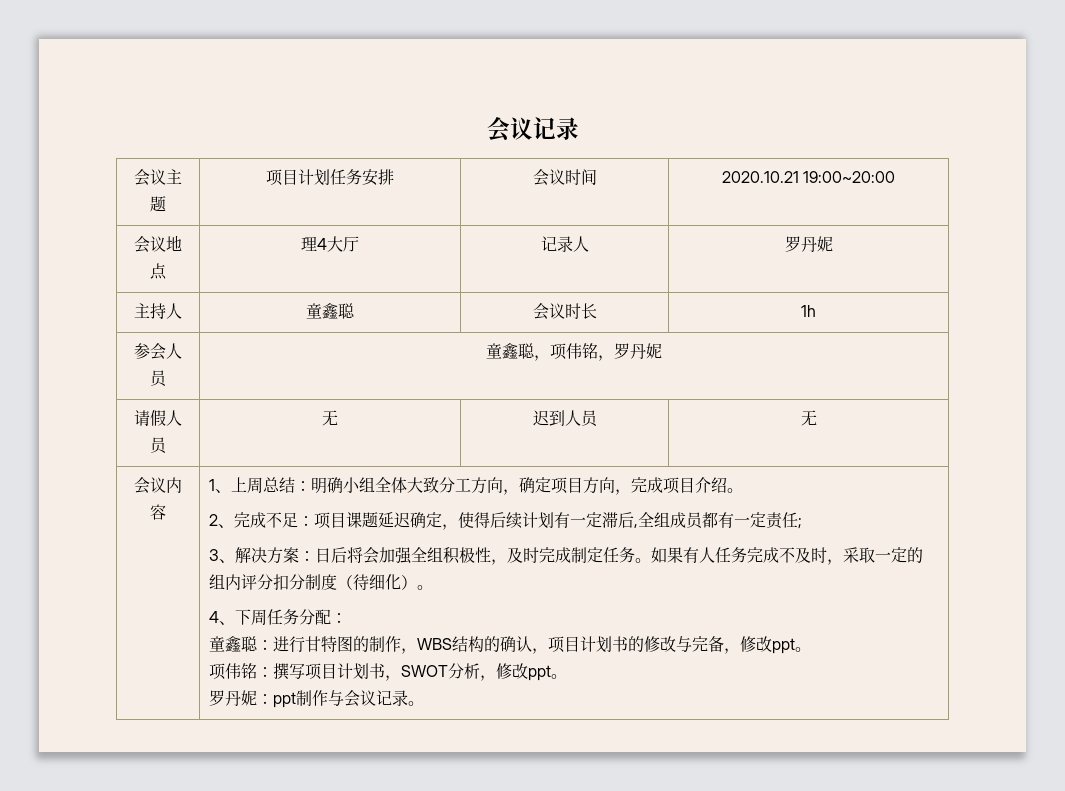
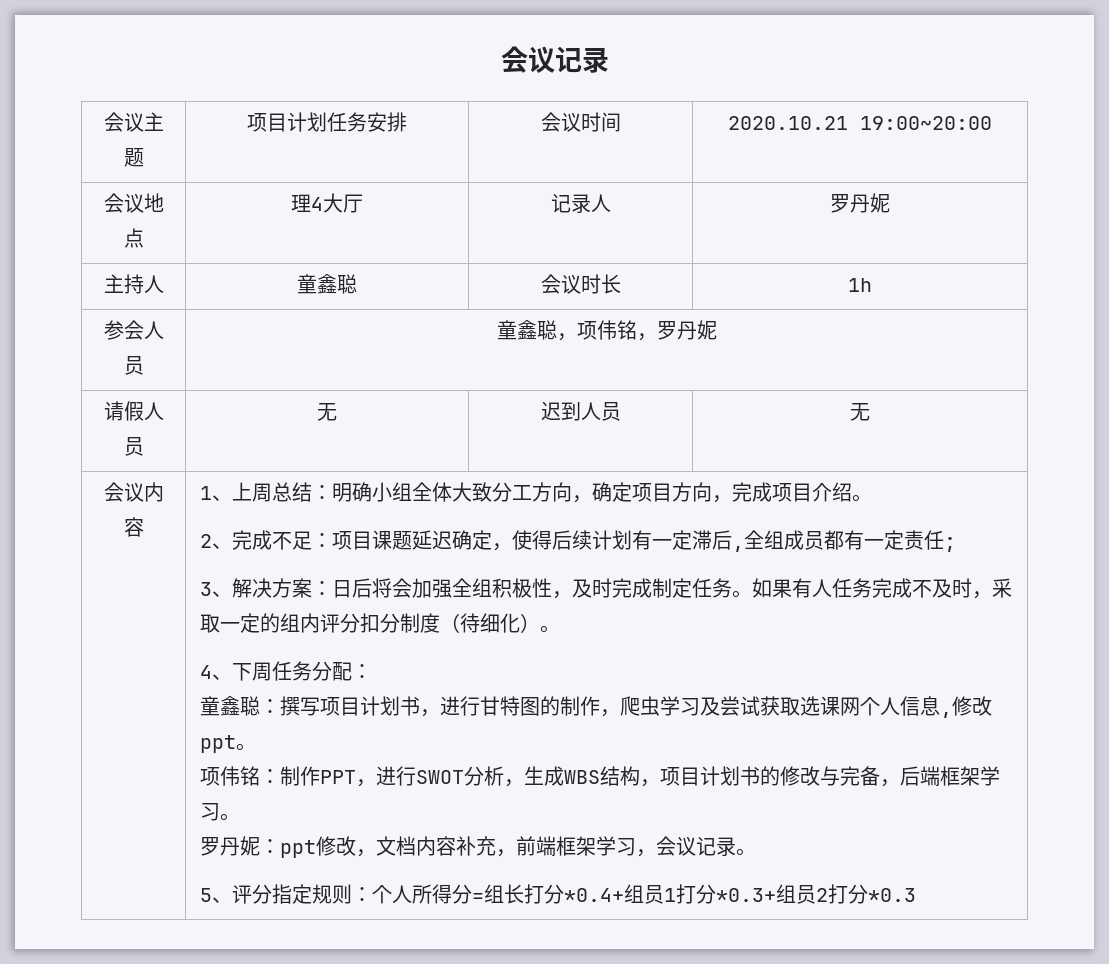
(274, 645) none -> [279,696,440,717] 撰写项目计划书，
(418, 651) none -> [619,696,992,718] [199,735,256,753] [199,766,564,787] 爬虫学习及尝试获取选课网个人信息,修改ppt。 // 项伟铭：制作PPT，进行SWOT分析，生成
[484,636,533,652] 的确认 -> (640, 776) none
[740,636,812,654] [209,663,568,681] [209,690,425,708] 修改ppt。 // 项伟铭：撰写项目计划书，SWOT分析，修改ppt。 // 罗丹妮：ppt制作与会议记录。 -> [899,766,1000,786] [199,803,240,821] [199,836,756,858] [199,884,916,904] 后端框架学习。 // 罗丹妮：ppt修改，文档内容补充，前端框架学习，会议记录。 // 5、评分指定规则：个人所得分=组长打分*0.4+组员1打分*0.3+组员2打分*0.3

